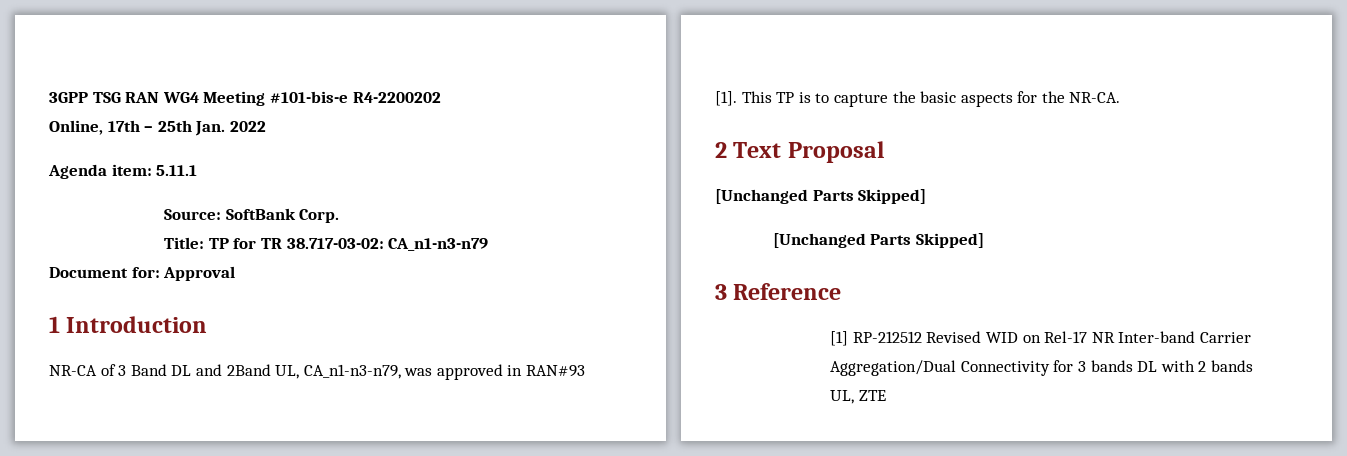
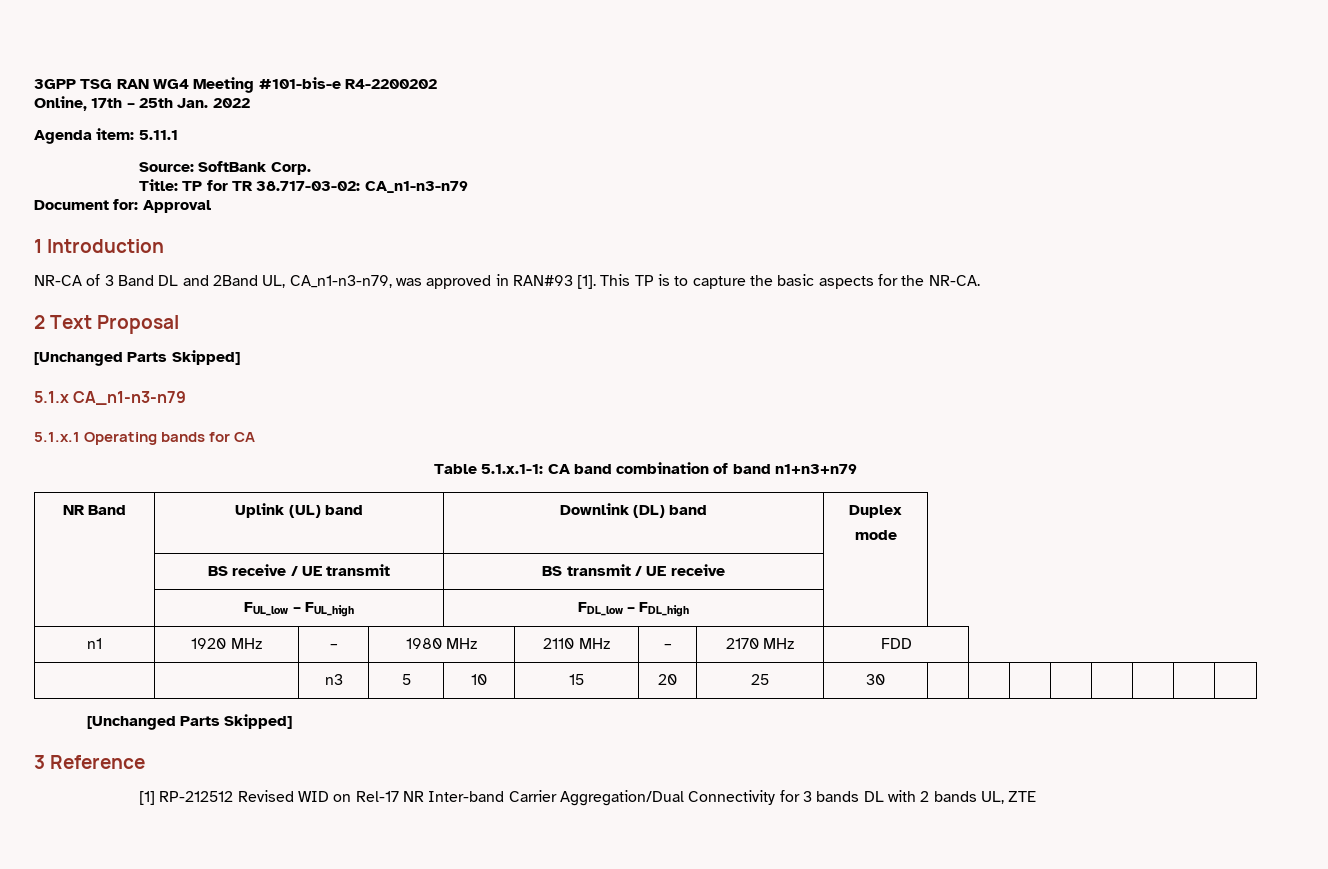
(927, 196) none -> [34,391,187,405] [34,432,256,445] [433,462,858,474] [62,505,127,515] [235,503,363,518] [559,503,708,518] [849,505,902,518] [854,530,897,540] [207,564,391,576] [542,564,725,576] [244,602,354,617] [577,602,690,617] [87,638,102,649] [191,638,262,649] [329,644,338,649] [405,638,478,649] [543,638,610,649] [663,644,672,649] [725,638,795,649] [880,638,912,649] [324,674,343,685] [401,674,411,685] [471,674,487,685] [569,674,584,685] [658,674,677,685] [751,674,769,685] [866,674,885,685] // 5.1.x CA_n1-n3-n79 // 5.1.x.1 Operating bands for CA // Table 5.1.x.1-1: CA band combination of band n1+n3+n79 // NR Band | Uplink (UL) band | Downlink (DL) band | Duplex // mode // | BS receive / UE transmit | BS transmit / UE receive | // | FUL_low – FUL_high | FDL_low – FDL_high | // n1 | 1920 MHz | – | 1980 MHz | 2110 MHz | – | 2170 MHz | FDD // | | n3 | 5 | 10 | 15 | 20 | 25 | 30 | | | | | | | |

